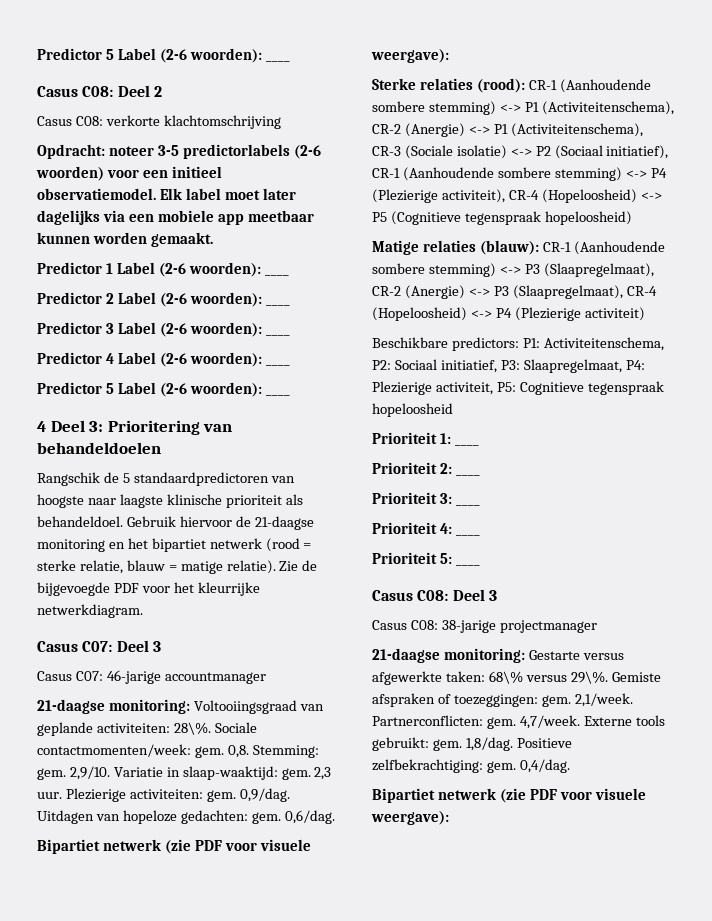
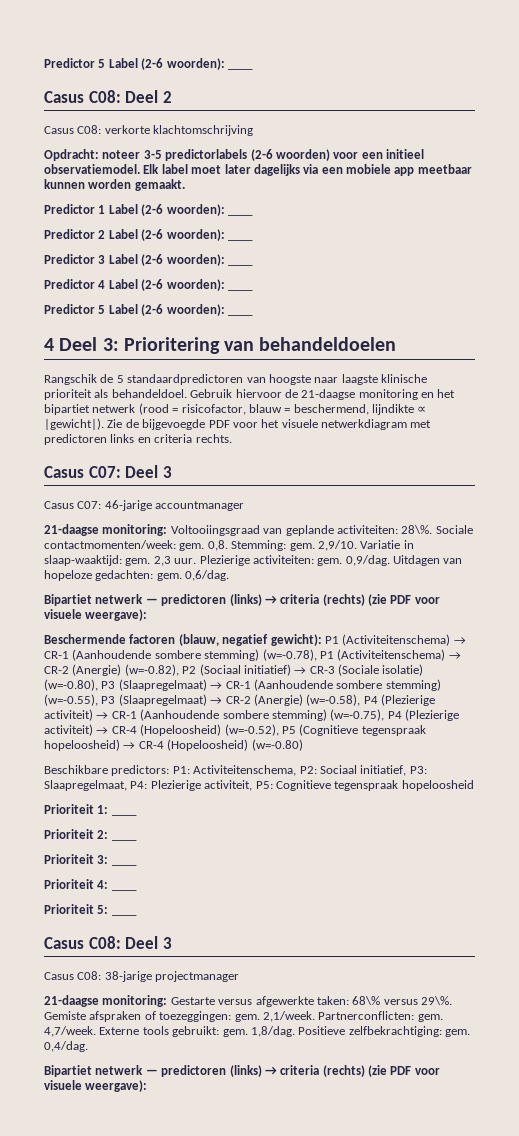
[37,560,276,574] sterke relatie, blauw = matige relatie). -> [181,404,427,415] [44,418,104,430] risicofactor, blauw = beschermend, lijndikte ∝ |gewicht|).
[197,582,260,596] [37,604,143,618] kleurrijke netwerkdiagram. -> [281,419,432,430] [44,434,232,445] visuele netwerkdiagram met predictoren links en criteria rechts.
(161, 845) none -> [145,594,365,606] — predictoren (links) → criteria (rechts)
[372,78,651,93] [372,101,674,115] [372,123,643,137] [372,145,669,159] [372,167,667,181] [372,189,662,203] Sterke relaties (rood): CR-1 (Aanhoudende sombere stemming) <-> P1 (Activiteitenschema), CR-2 (Anergie) <-> P1 (Activiteitenschema), CR-3 (Sociale isolatie) <-> P2 (Sociaal initiatief), CR-1 (Aanhoudende sombere stemming) <-> P4 (Plezierige activiteit), CR-4 (Hopeloosheid) <-> -> [44,634,466,646] [44,649,461,661] [44,664,424,676] [44,679,441,691] [44,694,435,706] [44,709,459,721] [44,724,279,736] Beschermende factoren (blauw, negatief gewicht): P1 (Activiteitenschema) → CR-1 (Aanhoudende sombere stemming) (w=-0.78), P1 (Activiteitenschema) → CR-2 (Anergie) (w=-0.82), P2 (Sociaal initiatief) → CR-3 (Sociale isolatie) (w=-0.80), P3 (Slaapregelmaat) → CR-1 (Aanhoudende sombere stemming) (w=-0.55), P3 (Slaapregelmaat) → CR-2 (Anergie) (w=-0.58), P4 (Plezierige activiteit) → CR-1 (Aanhoudende sombere stemming) (w=-0.75), P4 (Plezierige activiteit) → CR-4 (Hopeloosheid) (w=-0.52),
[372,240,665,255] [372,263,654,277] [372,285,657,299] [372,307,645,321] // Matige relaties (blauw): CR-1 (Aanhoudende sombere stemming) <-> P3 (Slaapregelmaat), CR-2 (Anergie) <-> P3 (Slaapregelmaat), CR-4 (Hopeloosheid) <-> P4 (Plezierige activiteit) -> [123,739,303,751] → CR-4 (Hopeloosheid) (w=-0.80)
(496, 794) none -> [145,1065,365,1077] — predictoren (links) → criteria (rechts)

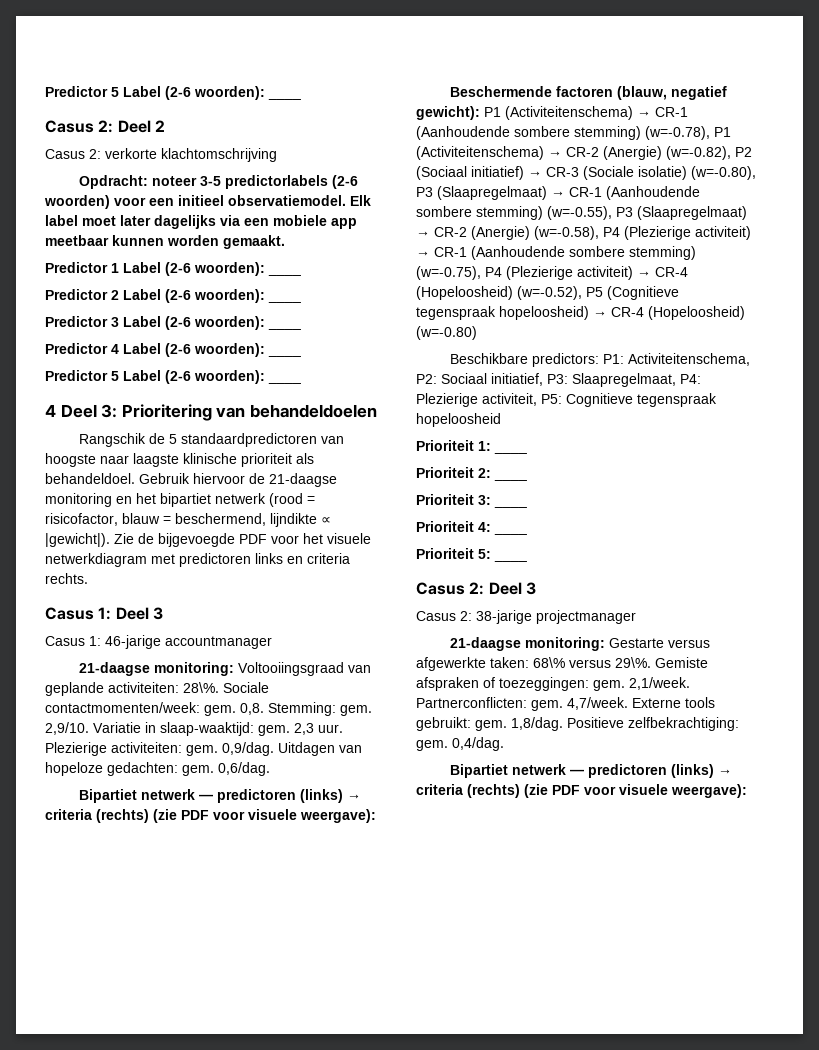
[88,90,121,103] C08: -> [98,120,114,133] 2:
[77,125,102,134] C08: -> [89,149,101,159] 2:
[88,465,172,478] [44,501,102,509] C07: Deel 3 // Casus C07: -> [98,607,163,620] [45,636,101,646] 1: Deel 3 // Casus 1:
[88,936,172,949] [44,971,102,980] C08: Deel 3 // Casus C08: -> [469,582,536,595] [416,611,472,621] 2: Deel 3 // Casus 2:

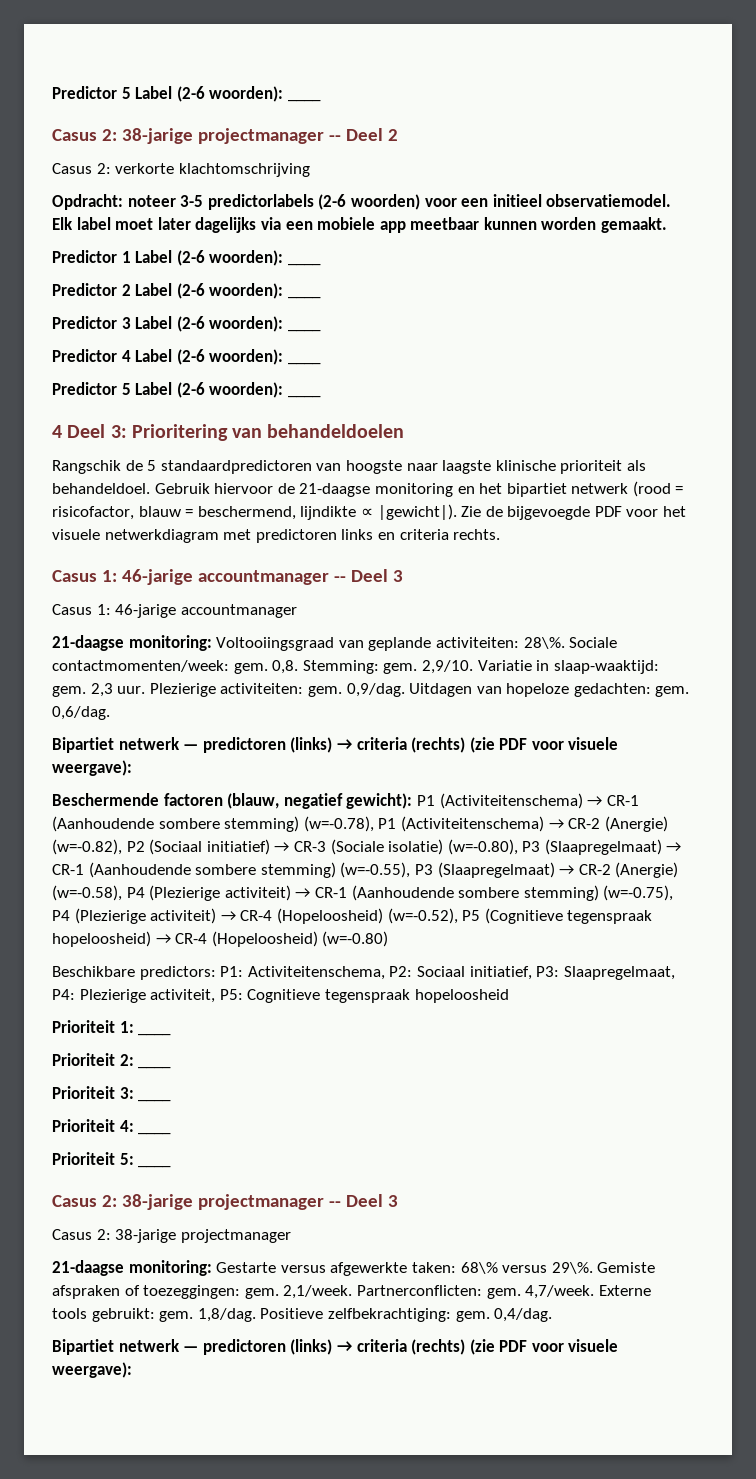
(114, 126) none -> [121,128,341,144] 38-jarige projectmanager --
(112, 613) none -> [121,569,346,585] 46-jarige accountmanager --
(485, 588) none -> [121,1194,341,1210] 38-jarige projectmanager --

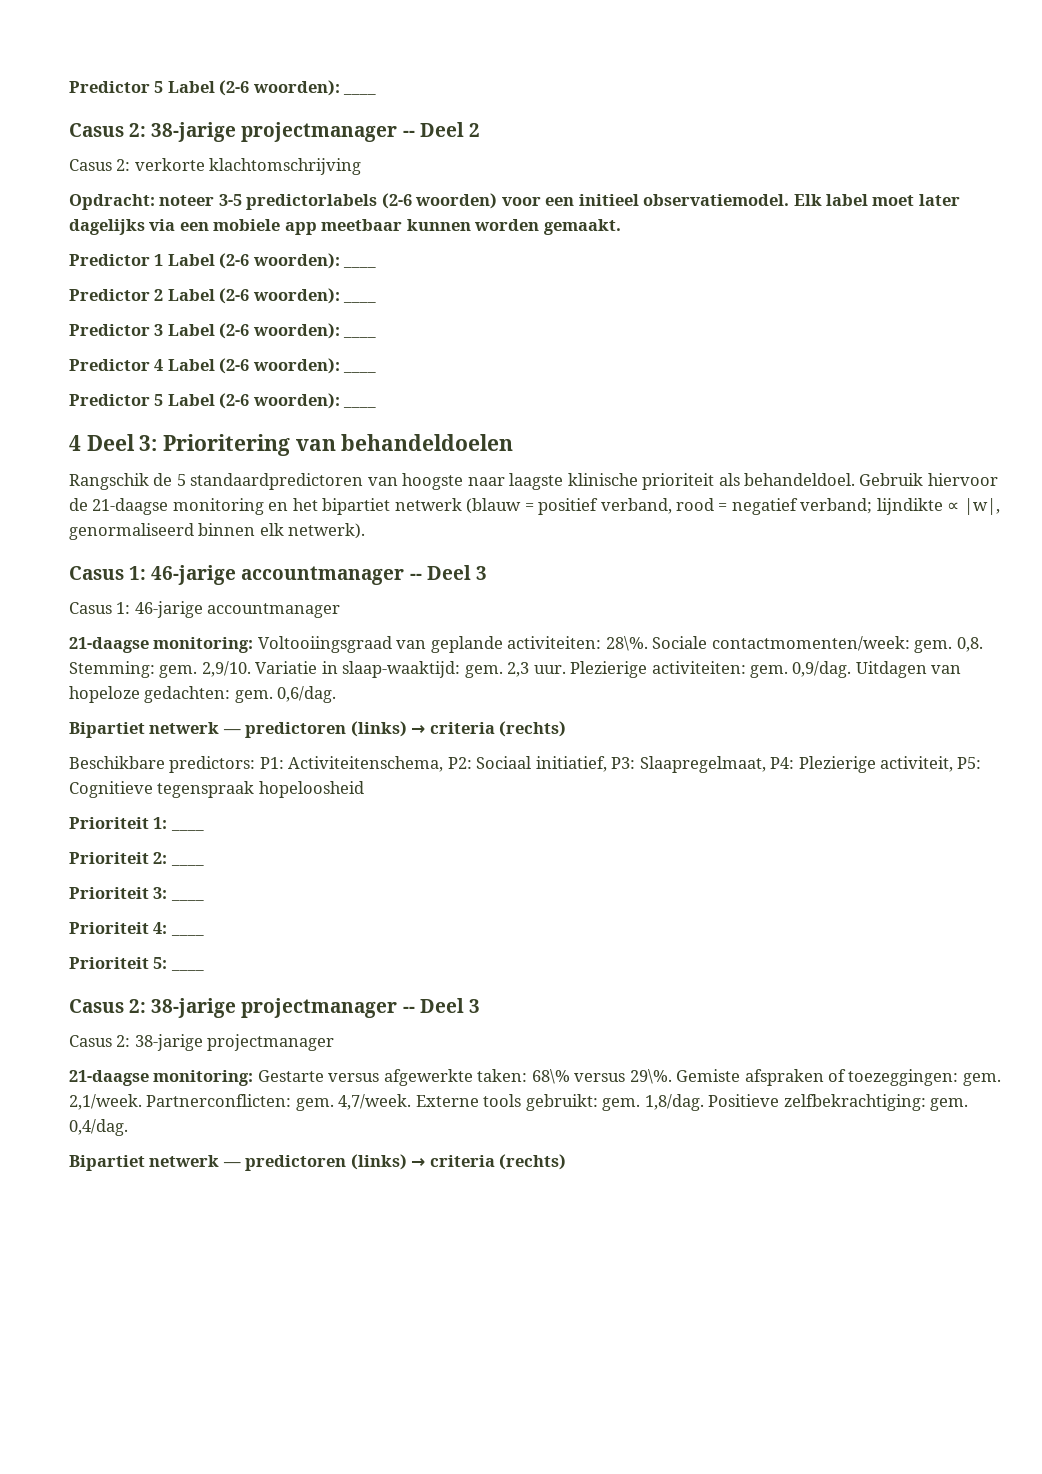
[632,481,684,497] [52,504,687,520] [52,529,501,543] (rood = risicofactor, blauw = beschermend, lijndikte ∝ |gewicht|). Zie de bijgevoegde PDF voor het visuele netwerkdiagram met predictoren links en criteria rechts. -> [466,498,1000,515] [69,523,366,540] (blauw = positief verband, rood = negatief verband; lijndikte ∝ |w|, genormaliseerd binnen elk netwerk).
[469,737,619,753] [52,760,132,776] [52,793,639,809] [52,816,668,832] [52,839,682,855] [52,862,679,878] [52,885,674,901] [52,908,653,924] [52,931,389,947] (zie PDF voor visuele weergave): // Beschermende factoren (blauw, negatief gewicht): P1 (Activiteitenschema) → CR-1 (Aanhoudende sombere stemming) (w=-0.78), P1 (Activiteitenschema) → CR-2 (Anergie) (w=-0.82), P2 (Sociaal initiatief) → CR-3 (Sociale isolatie) (w=-0.80), P3 (Slaapregelmaat) → CR-1 (Aanhoudende sombere stemming) (w=-0.55), P3 (Slaapregelmaat) → CR-2 (Anergie) (w=-0.58), P4 (Plezierige activiteit) → CR-1 (Aanhoudende sombere stemming) (w=-0.75), P4 (Plezierige activiteit) → CR-4 (Hopeloosheid) (w=-0.52), P5 (Cognitieve tegenspraak hopeloosheid) → CR-4 (Hopeloosheid) (w=-0.80) -> (567, 729) none
[469,1339,619,1355] [52,1362,132,1378] (zie PDF voor visuele weergave): -> (567, 1162) none

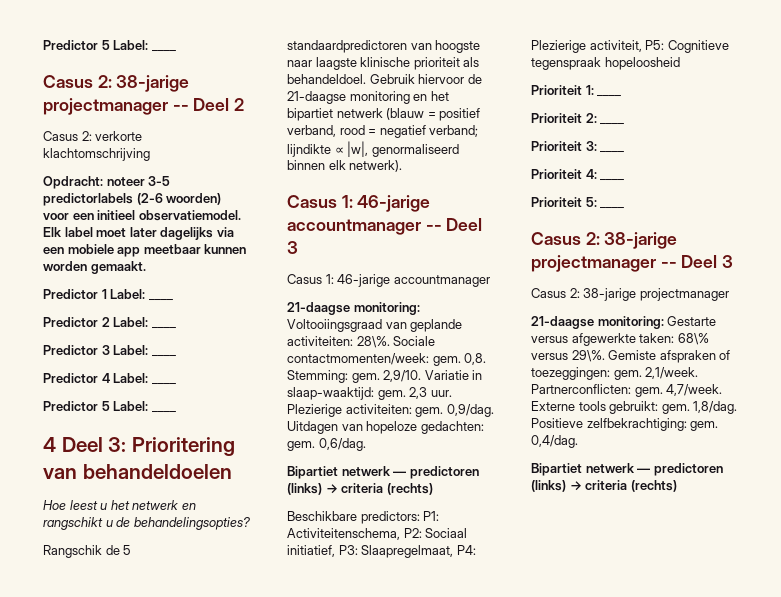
[69,80,340,96] Predictor 5 Label (2-6 woorden): -> [43,40,149,50] Predictor 5 Label:
[167,253,340,269] Label (2-6 woorden): -> [110,289,146,299] Label:
[167,288,340,304] Label (2-6 woorden): -> [113,317,149,327] Label:
[167,323,340,339] Label (2-6 woorden): -> [113,345,149,355] Label:
[167,358,340,374] Label (2-6 woorden): -> [113,373,149,383] Label:
[167,393,340,409] Label (2-6 woorden): -> [113,401,149,411] Label:
(514, 442) none -> [43,500,196,510] [43,517,251,530] // Hoe leest u het netwerk en rangschikt u de behandelingsopties?

